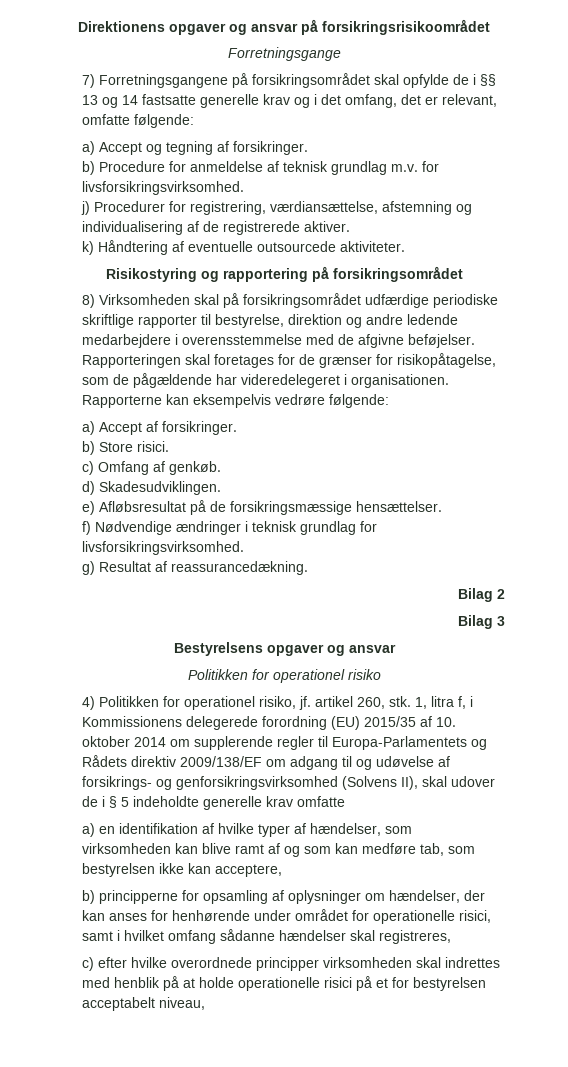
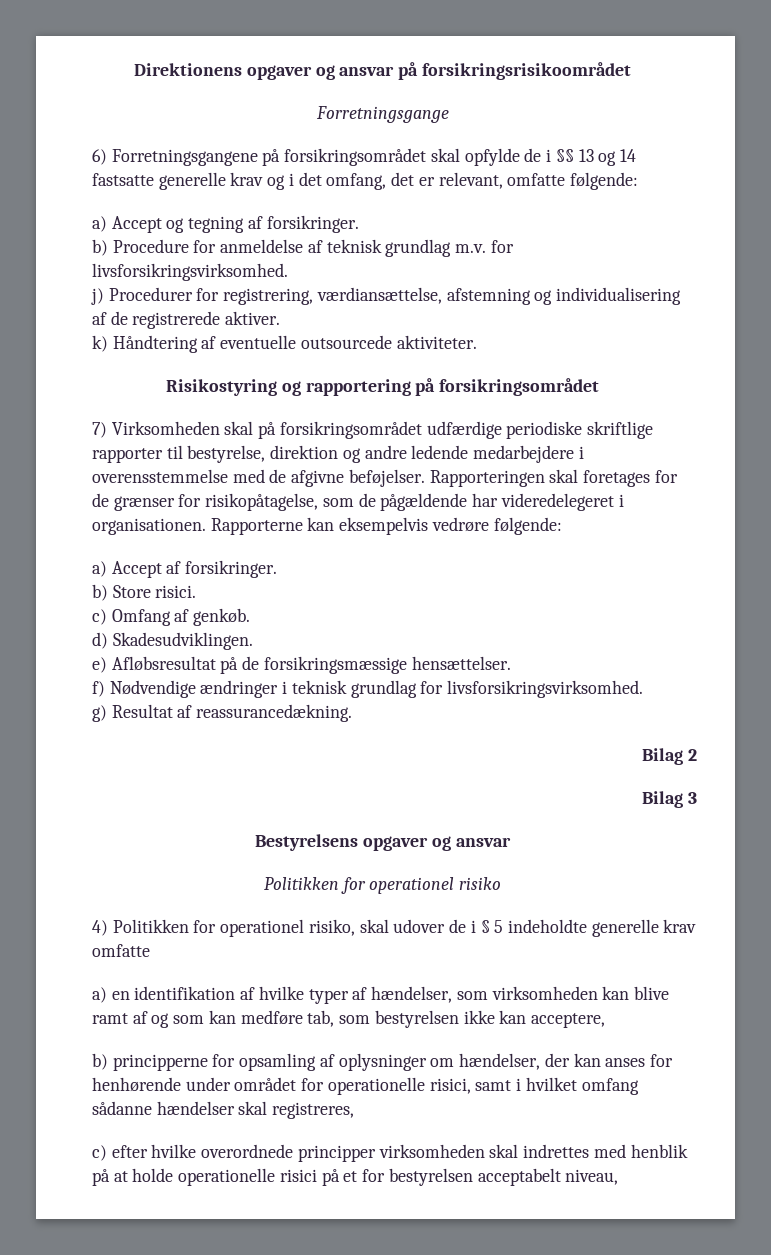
[82,74,96,88] 7) -> [92,149,108,165] 6)
[82,294,96,308] 8) -> [92,422,108,438] 7)
[299,696,474,710] [82,716,457,730] [82,736,488,750] [82,755,451,770] [82,776,419,790] jf. artikel 260, stk. 1, litra f, i Kommissionens delegerede forordning (EU) 2015/35 af 10. oktober 2014 om supplerende regler til Europa-Parlamentets og Rådets direktiv 2009/138/EF om adgang til og udøvelse af forsikrings- og genforsikringsvirksomhed (Solvens II), -> (355, 927) none

